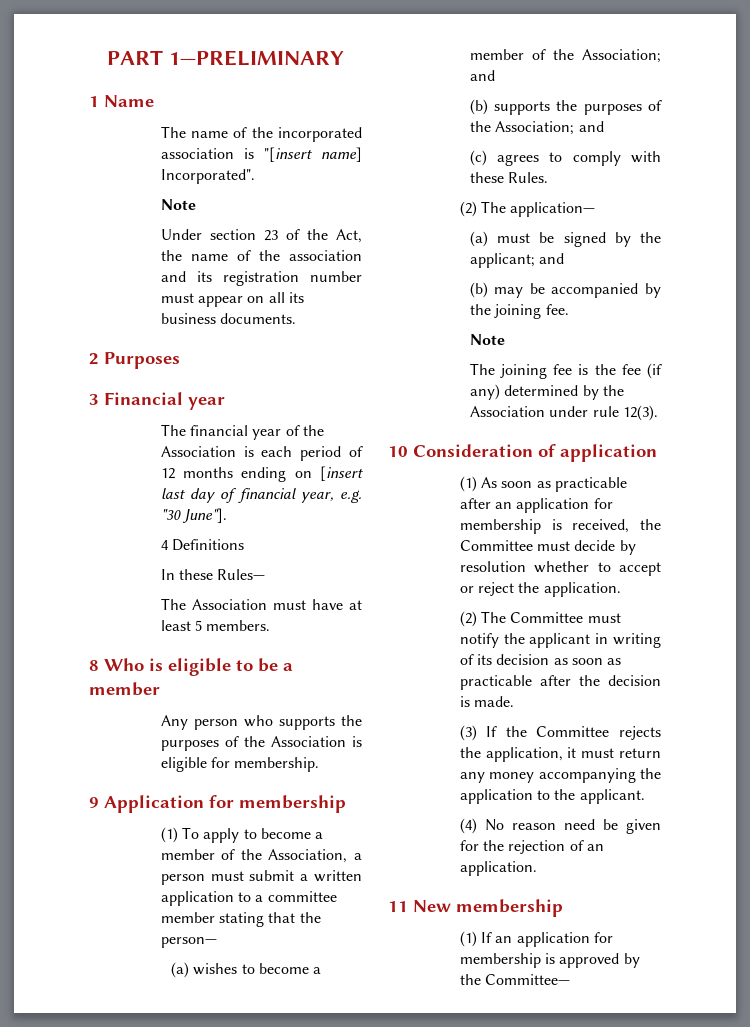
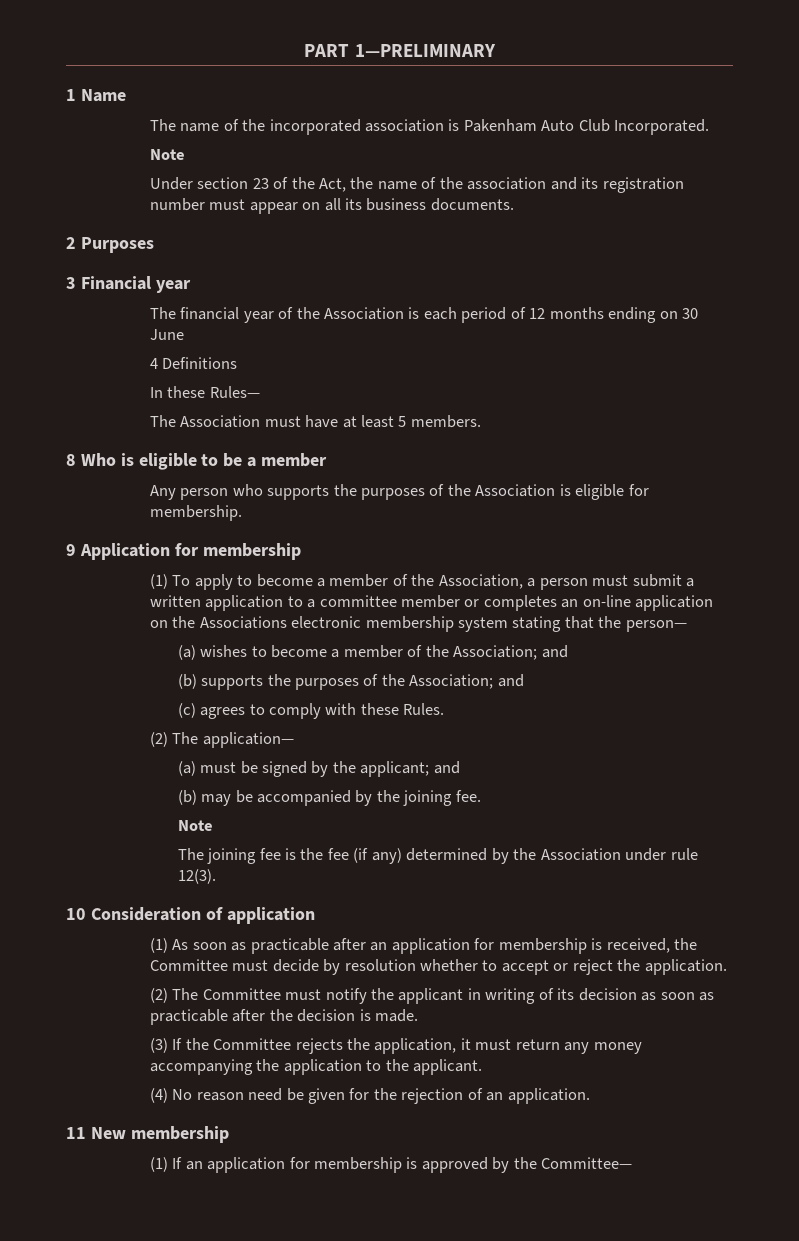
[263,147,362,162] [160,169,255,184] "[insert name] Incorporated". -> [463,119,710,135] Pakenham Auto Club Incorporated.
[319,466,363,481] [160,488,362,503] [160,508,228,523] [insert last day of financial year, e.g. "30 June"]. -> [682,308,699,319] [149,329,184,340] 30 June
(215, 917) none -> [464,595,714,611] [149,616,509,632] or completes an on-line application on the Associations electronic membership system

